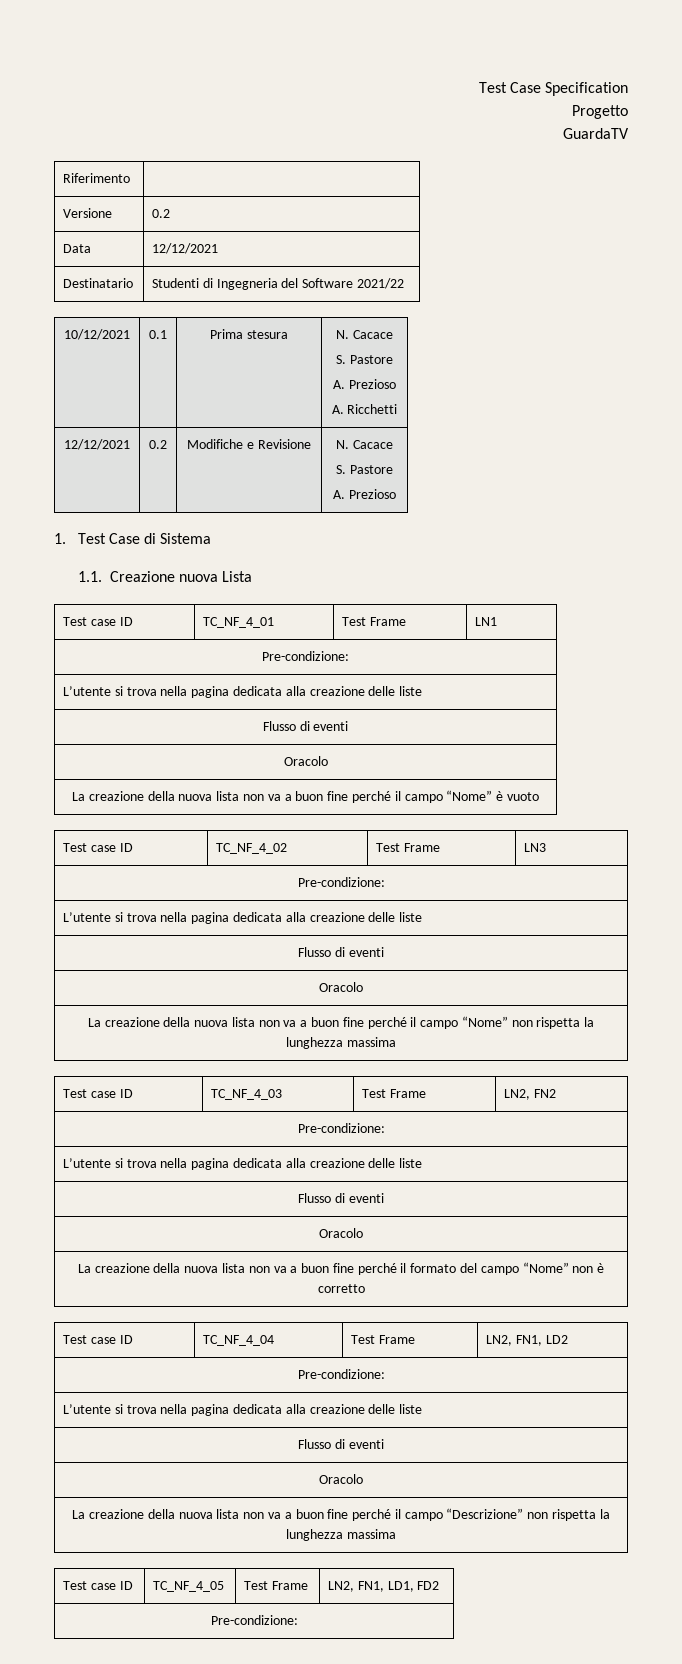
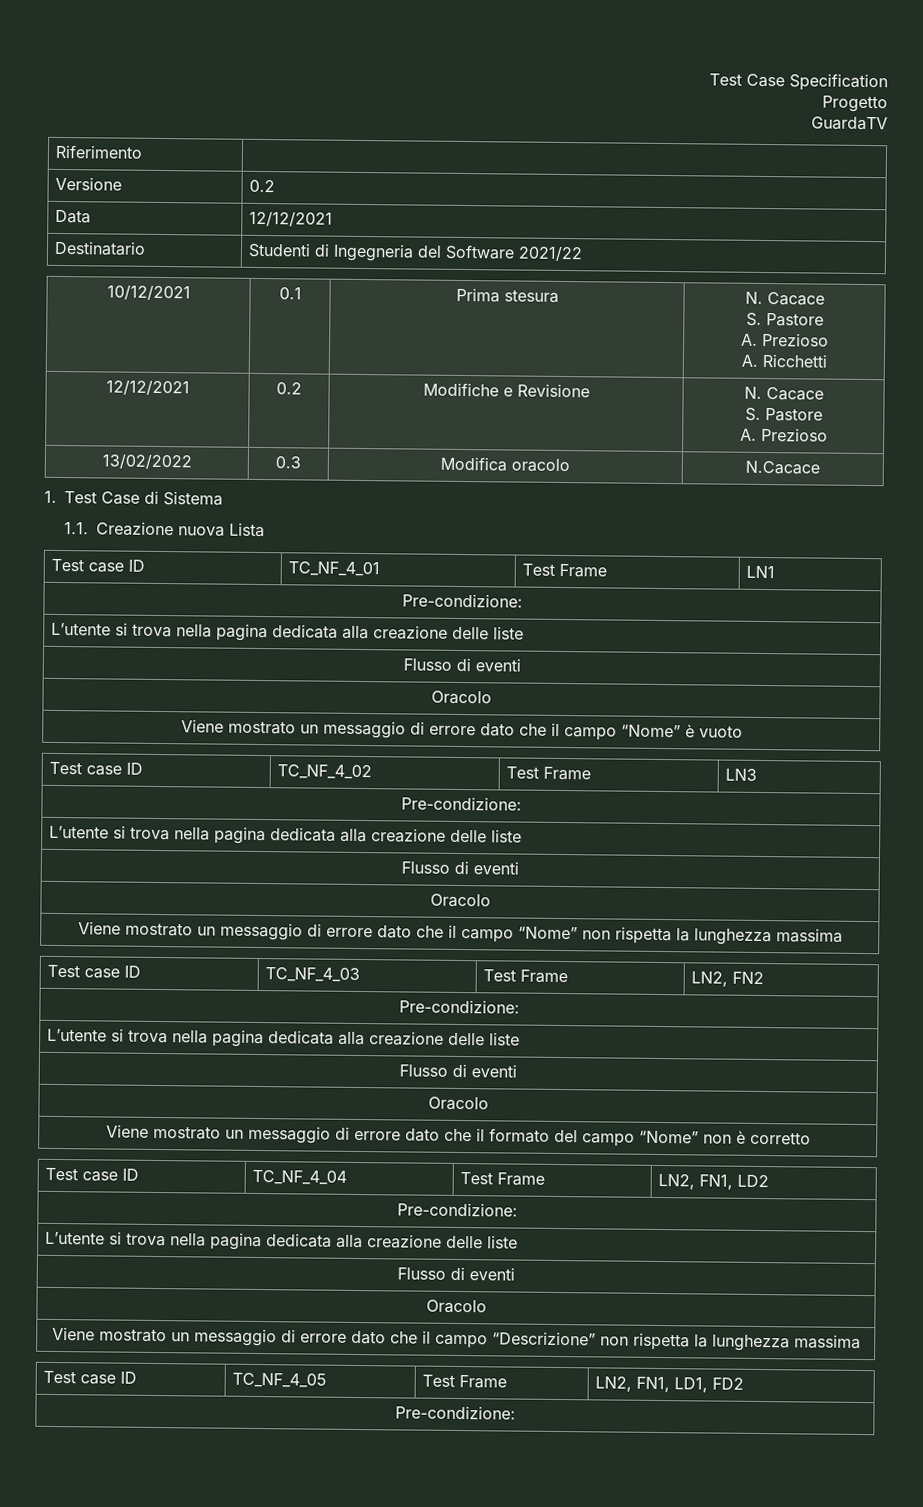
(396, 494) none -> [101,454,192,470] [275,456,301,469] [440,456,570,473] [745,460,820,475] // 13/02/2022 | 0.3 | Modifica oracolo | N.Cacace
[72,791,391,803] La creazione della nuova lista non va a buon fine perché -> [180,719,547,739] Viene mostrato un messaggio di errore dato che
[87,1017,407,1029] La creazione della nuova lista non va a buon fine perché -> [77,921,444,941] Viene mostrato un messaggio di errore dato che
[77,1263,397,1275] La creazione della nuova lista non va a buon fine perché -> [105,1124,472,1144] Viene mostrato un messaggio di errore dato che
[72,1509,392,1521] La creazione della nuova lista non va a buon fine perché -> [51,1326,418,1347] Viene mostrato un messaggio di errore dato che

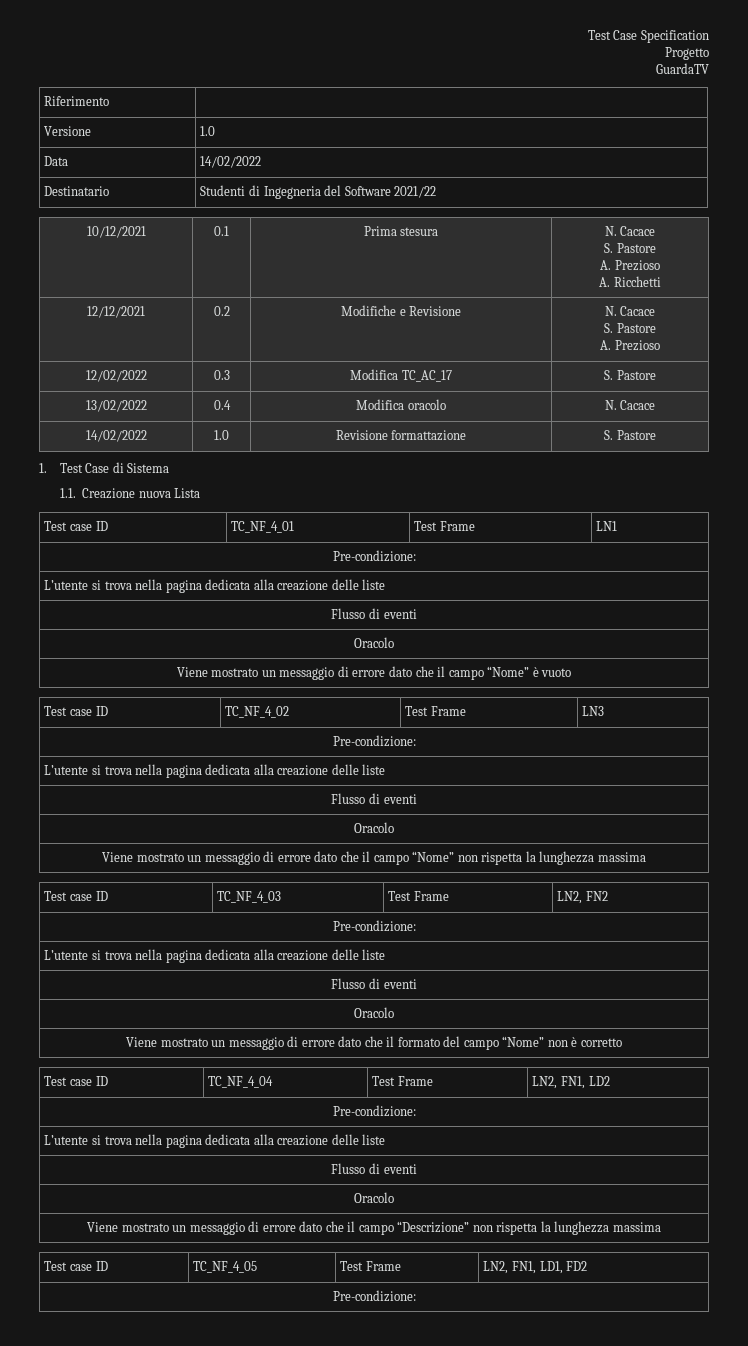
[248,179,275,193] 0.2 -> [200,126,216,136] 1.0
[248,211,333,227] 12/12/2021 -> [200,156,262,168] 14/02/2022
[101,454,192,470] 13/02/2022 -> [85,370,147,382] 12/02/2022
[511,458,570,473] [745,460,820,475] oracolo | N.Cacace -> [401,370,452,382] [604,370,656,380] [85,400,147,412] [213,400,231,410] [356,399,446,410] [604,400,656,410] [85,430,147,442] [214,430,229,440] [335,430,467,441] [604,430,656,440] TC_AC_17 | S. Pastore // 13/02/2022 | 0.4 | Modifica oracolo | N. Cacace // 14/02/2022 | 1.0 | Revisione formattazione | S. Pastore

